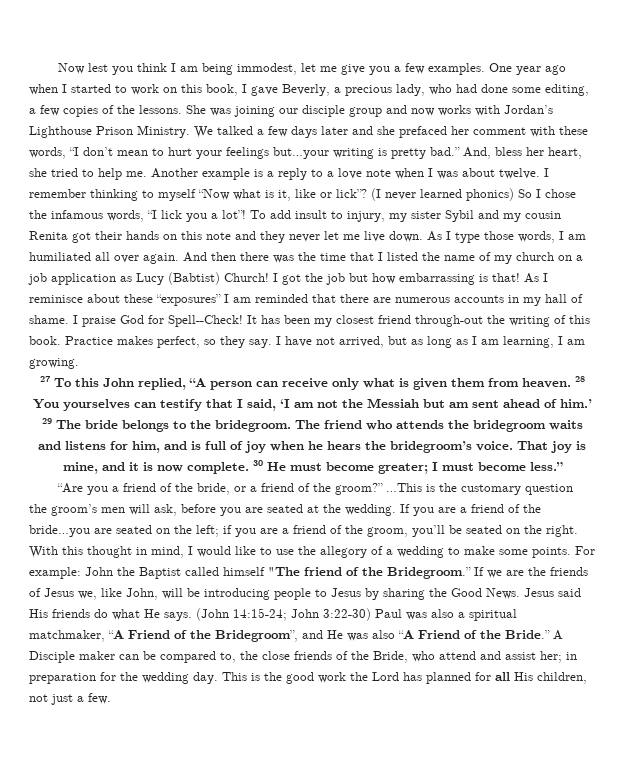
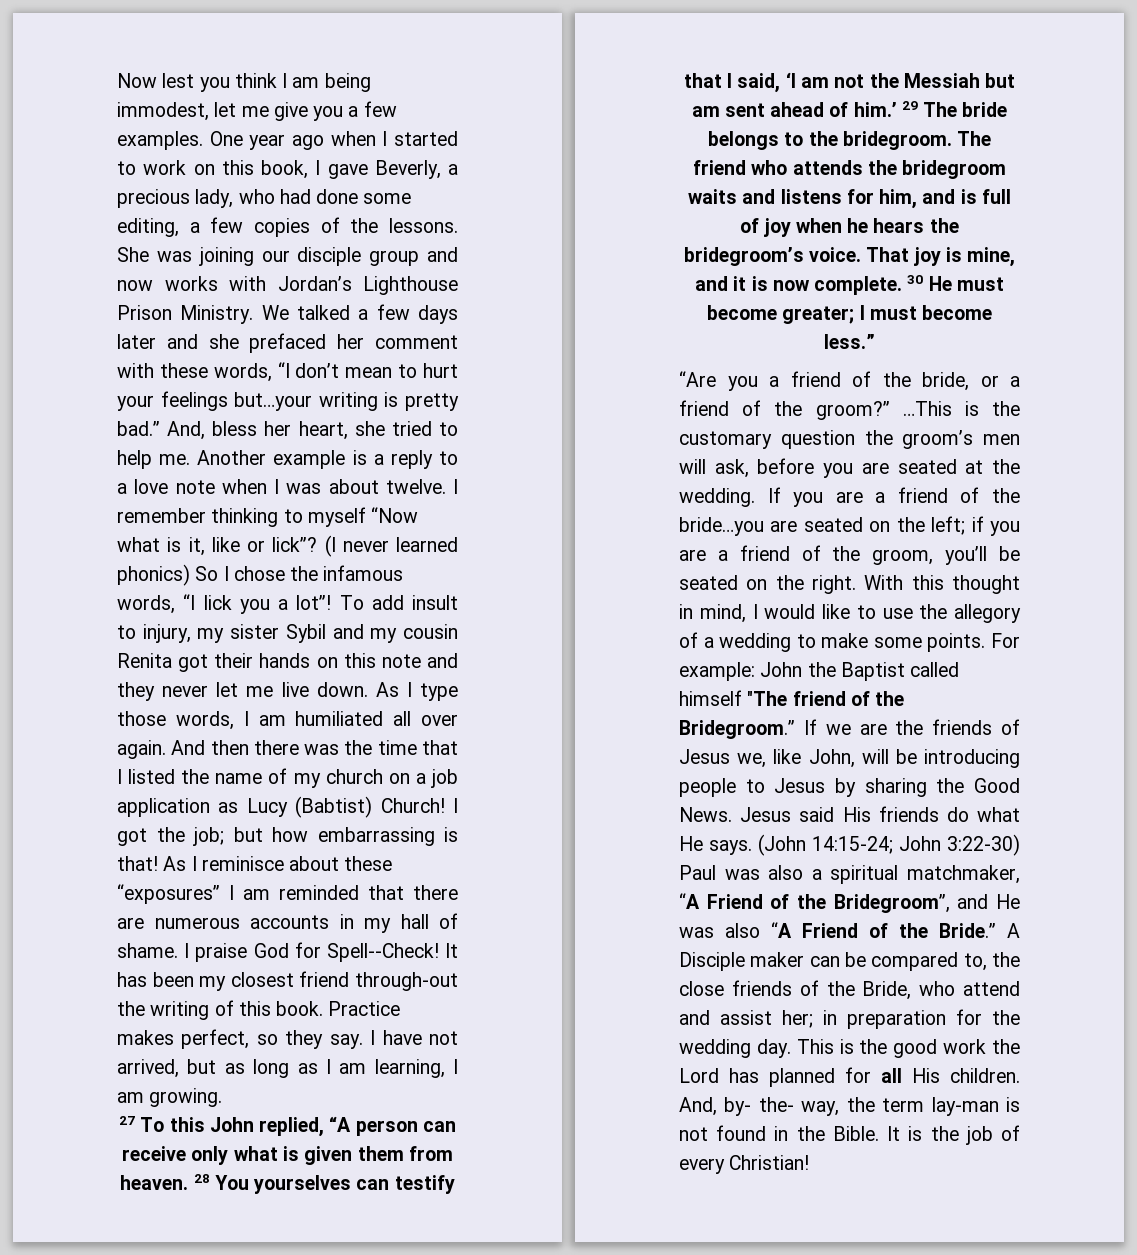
[326,273,345,285] job -> [193,827,224,846] job;
[537,672,587,684] [29,693,111,705] children, not just a few. -> [950,1068,1020,1083] [679,1097,1020,1116] [679,1125,1020,1145] [679,1155,810,1174] children. And, by- the- way, the term lay-man is not found in the Bible. It is the job of every Christian!

